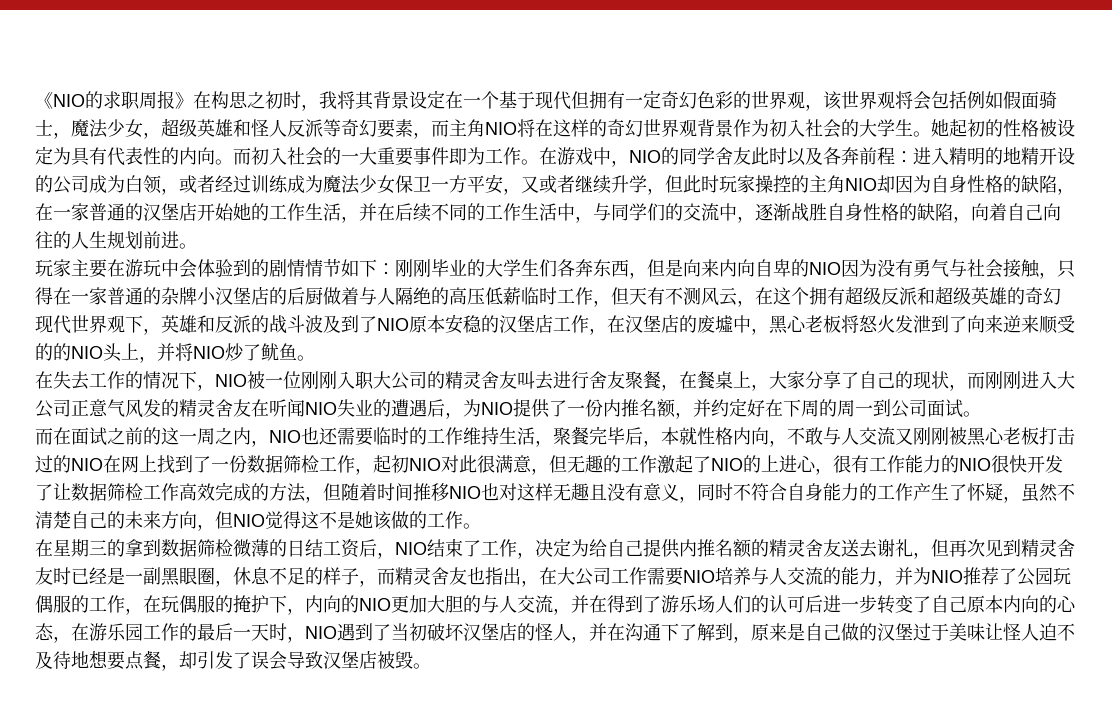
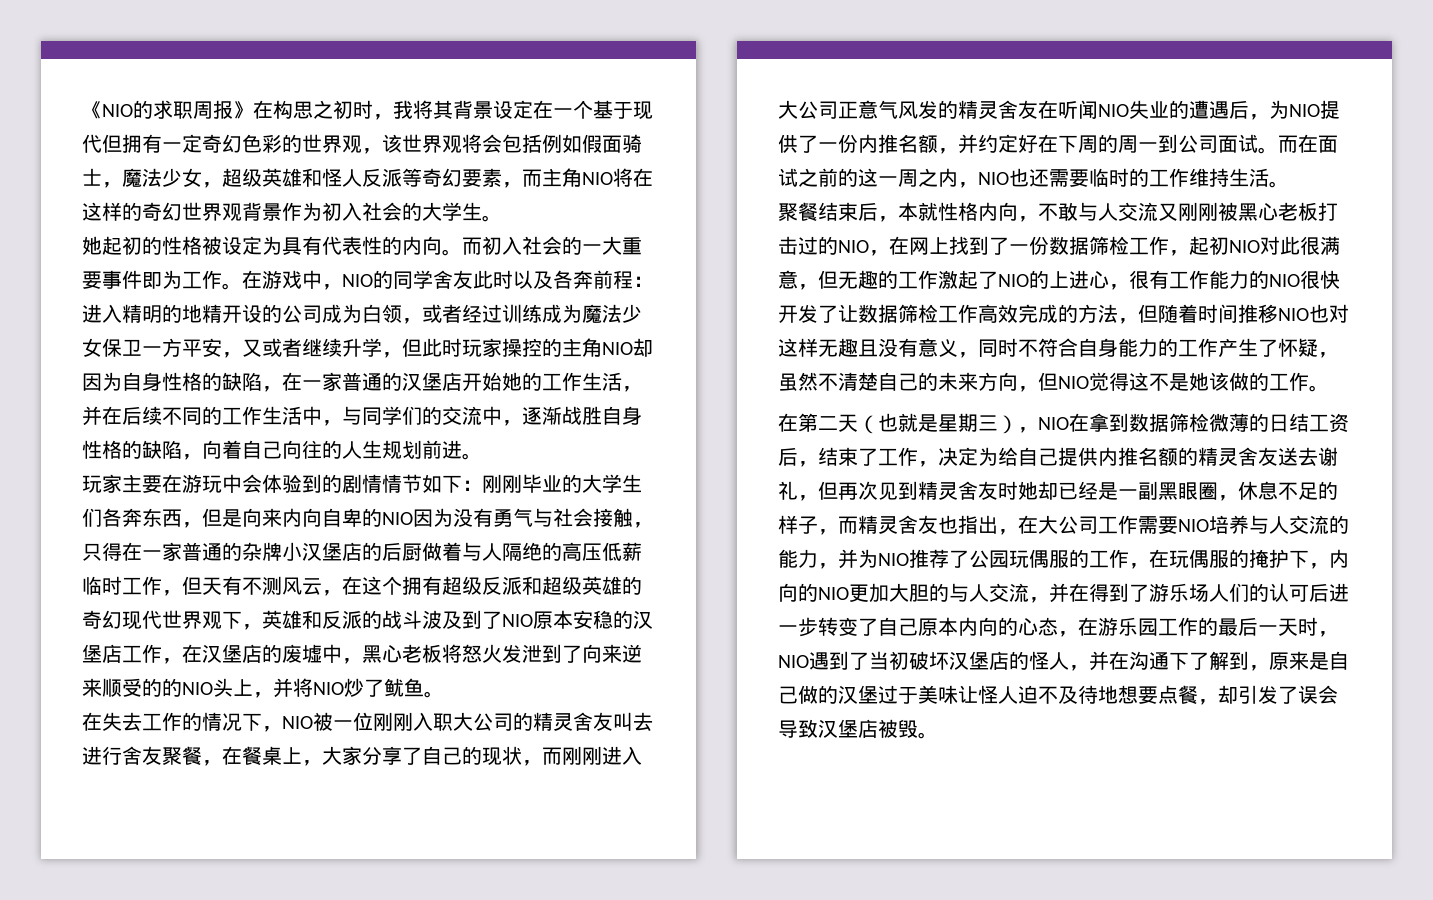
(931, 134) none -> (502, 218) //
(981, 414) // -> (1278, 150) none
[535,426,625,447] ，聚餐完毕 -> [1269,181,1289,188] [778,202,858,221] 。 // 聚餐结束
(103, 464) none -> [869,250,889,256] ，
[53,539,125,557] 星期三的 -> [798,413,1089,434] 第二天（也就是星期三），NIO在
[395,542,427,555] NIO -> (818, 464) none
(71, 576) none -> [1018,481,1058,500] 她却

